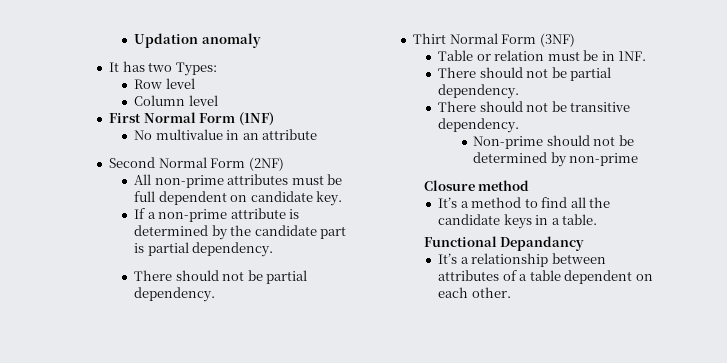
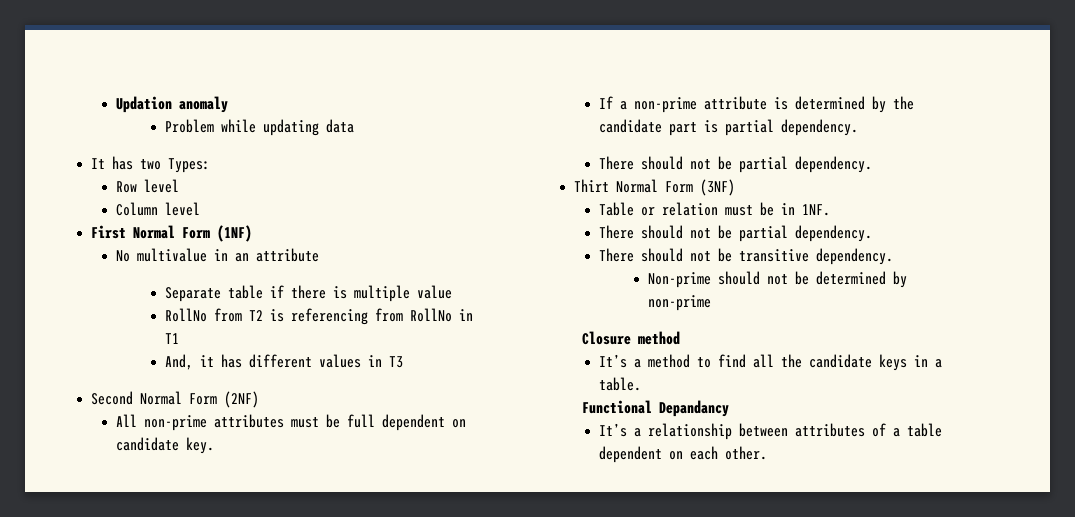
(261, 40) none -> [164,119,354,136] // Problem while updating data
(318, 134) none -> [164,285,452,302] [164,308,473,325] [164,333,179,344] [164,354,403,370] // Separate table if there is multiple value // RollNo from T2 is referencing from RollNo in T1 // And, it has different values in T3

